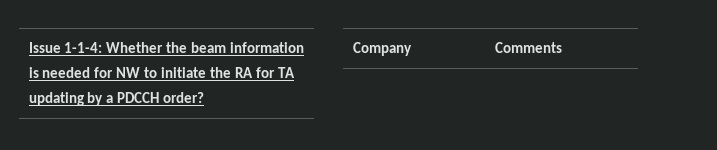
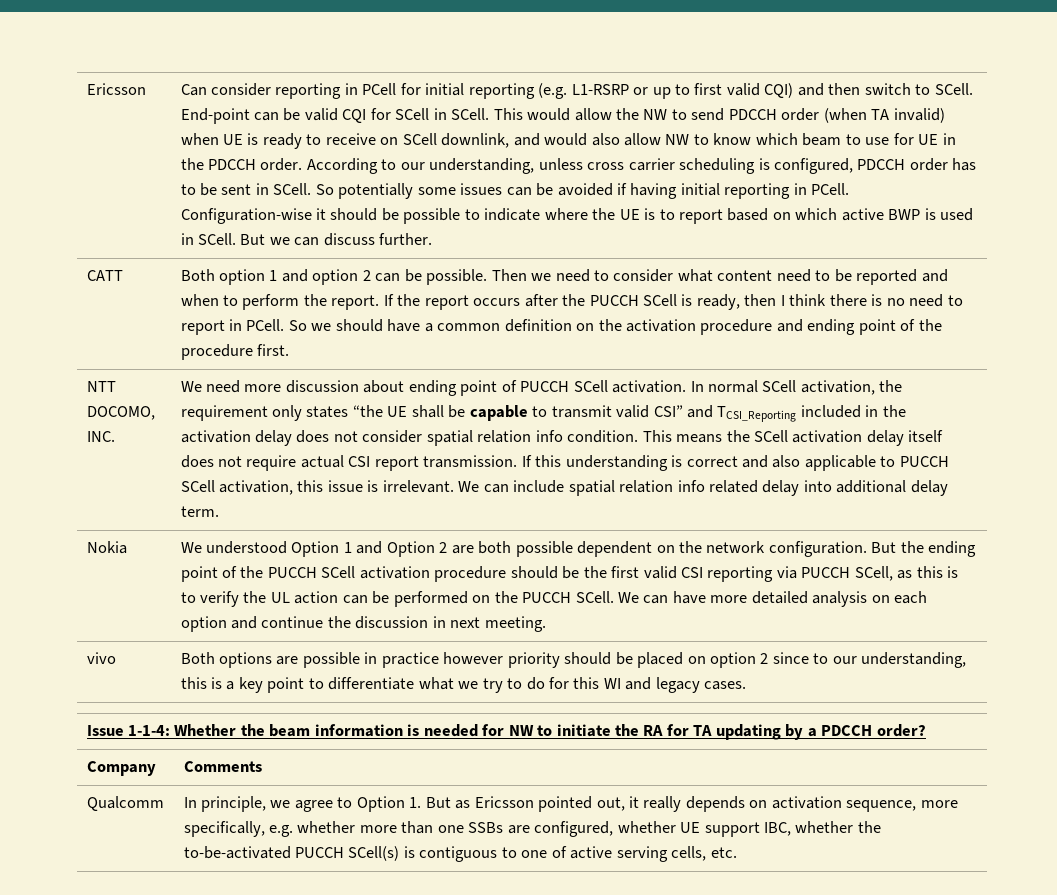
(28, 47) none -> [86,83,146,95] [180,83,973,99] [180,108,945,124] [180,133,956,149] [180,158,977,174] [180,183,850,199] [180,208,974,224] [180,233,433,246] [86,270,123,281] [180,269,948,285] [180,294,963,310] [180,319,942,335] [180,344,290,360] [86,381,116,392] [86,406,155,420] [86,431,115,442] [180,380,903,396] [180,405,906,422] [180,430,944,446] [180,455,949,471] [180,480,948,496] [180,506,219,517] [86,541,127,554] [180,541,977,557] [180,566,959,582] [180,591,928,607] [180,616,546,632] [86,652,116,664] [180,652,967,668] [180,677,747,693] Ericsson | Can consider reporting in PCell for initial reporting (e.g. L1-RSRP or up to first valid CQI) and then switch to SCell. End-point can be valid CQI for SCell in SCell. This would allow the NW to send PDCCH order (when TA invalid) when UE is ready to receive on SCell downlink, and would also allow NW to know which beam to use for UE in the PDCCH order. According to our understanding, unless cross carrier scheduling is configured, PDCCH order has to be sent in SCell. So potentially some issues can be avoided if having initial reporting in PCell. Configuration-wise it should be possible to indicate where the UE is to report based on which active BWP is used in SCell. But we can discuss further. // CATT | Both option 1 and option 2 can be possible. Then we need to consider what content need to be reported and when to perform the report. If the report occurs after the PUCCH SCell is ready, then I think there is no need to report in PCell. So we should have a common definition on the activation procedure and ending point of the procedure first. // NTT DOCOMO, INC. | We need more discussion about ending point of PUCCH SCell activation. In normal SCell activation, the requirement only states “the UE shall be capable to transmit valid CSI” and TCSI_Reporting included in the activation delay does not consider spatial relation info condition. This means the SCell activation delay itself does not require actual CSI report transmission. If this understanding is correct and also applicable to PUCCH SCell activation, this issue is irrelevant. We can include spatial relation info related delay into additional delay term. // Nokia | We understood Option 1 and Option 2 are both possible dependent on the network configuration. But the ending point of the PUCCH SCell activation procedure should be the first valid CSI reporting via PUCCH SCell, as this is to verify the UL action can be performed on the PUCCH SCell. We can have more detailed analysis on each option and continue the discussion in next meeting. // vivo | Both options are possible in practice however priority should be placed on option 2 since to our understanding, this is a key point to differentiate what we try to do for this WI and legacy cases. //
(562, 47) none -> [86,796,164,811] [183,796,958,812] [183,821,881,837] [183,846,737,862] // Qualcomm | In principle, we agree to Option 1. But as Ericsson pointed out, it really depends on activation sequence, more specifically, e.g. whether more than one SSBs are configured, whether UE support IBC, whether the to-be-activated PUCCH SCell(s) is contiguous to one of active serving cells, etc.

